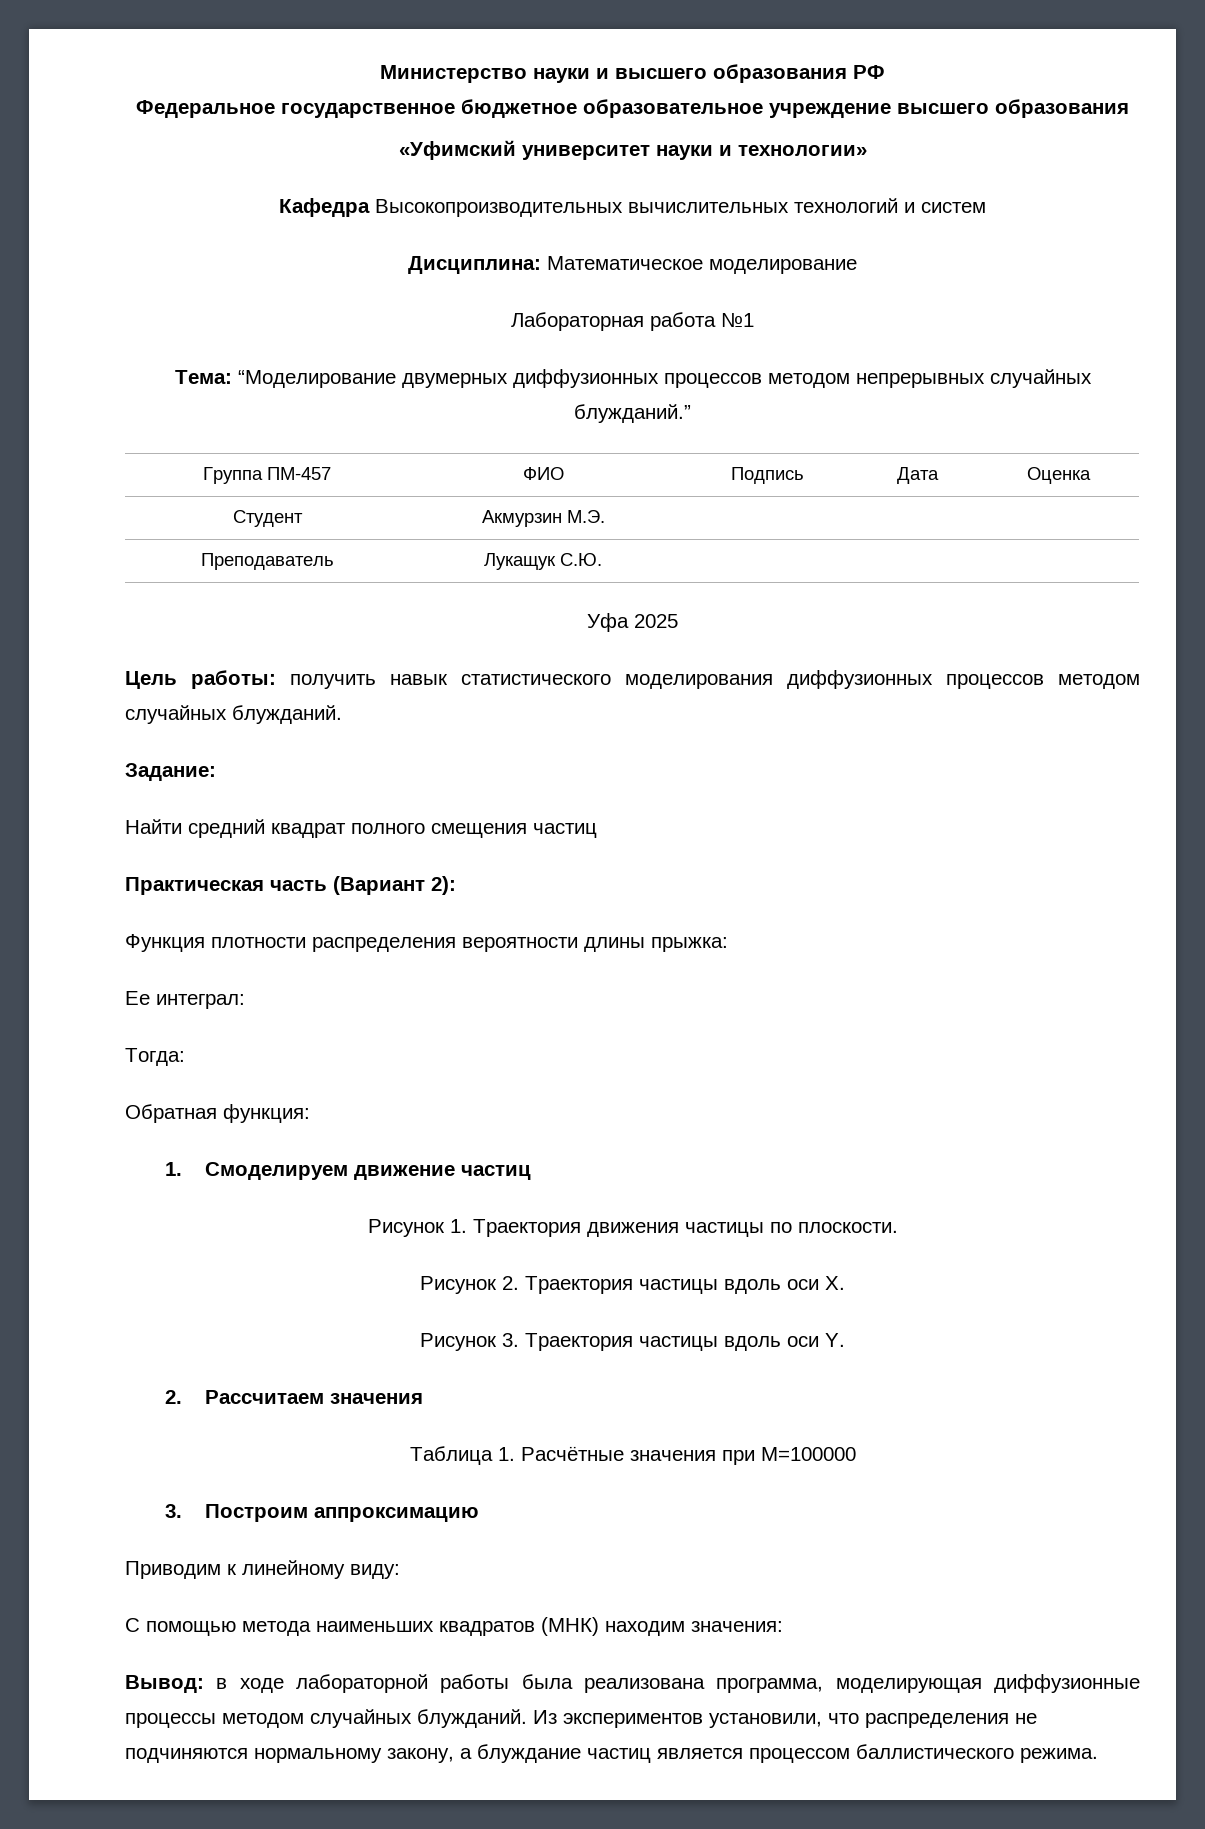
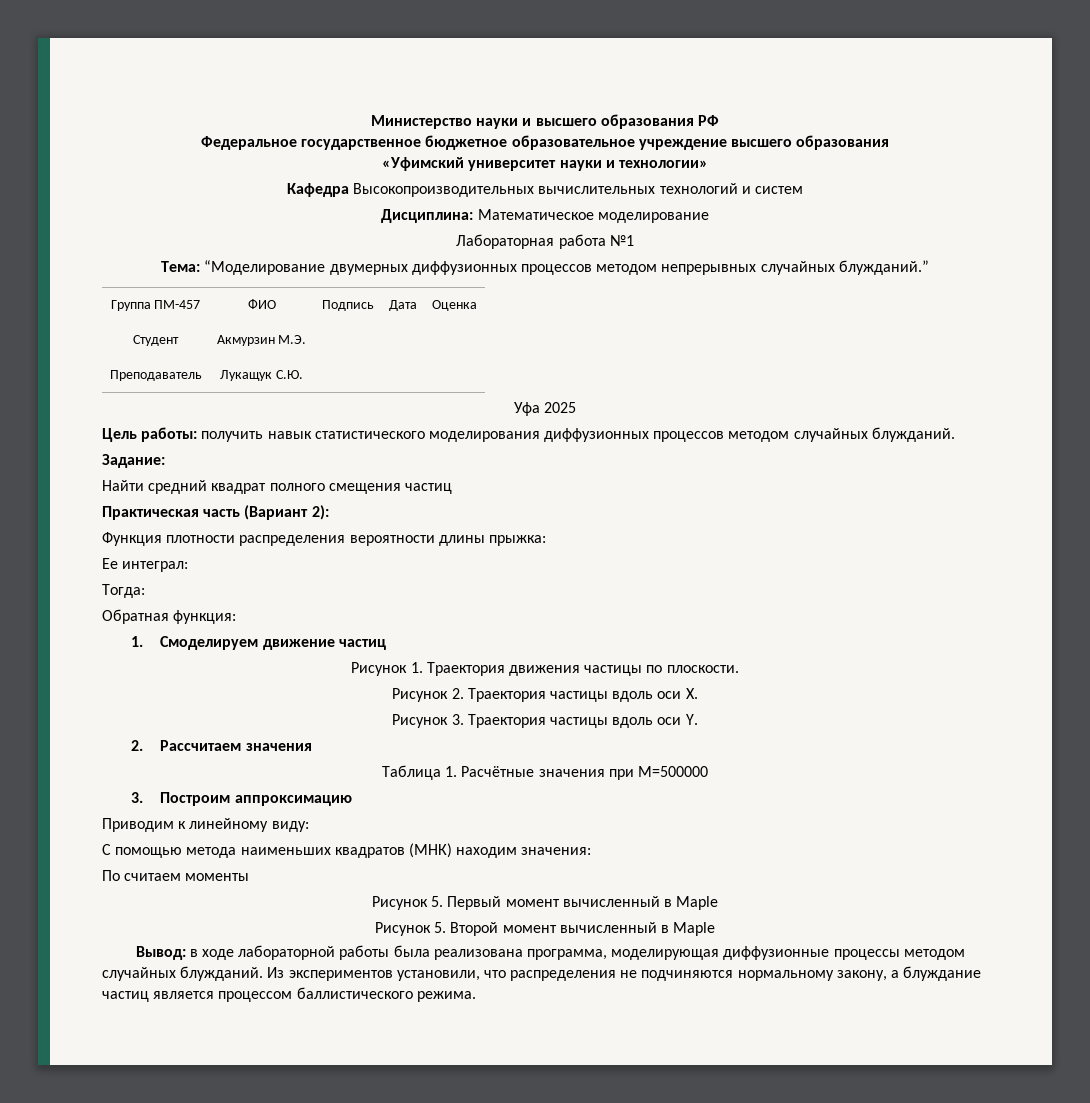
[760,1447,856,1461] M=100000 -> [637,766,708,777] M=500000
(783, 1626) none -> [102,870,250,881] [371,896,719,910] [374,922,716,936] // По считаем моменты // Рисунок 5. Первый момент вычисленный в Maple // Рисунок 5. Второй момент вычисленный в Maple

